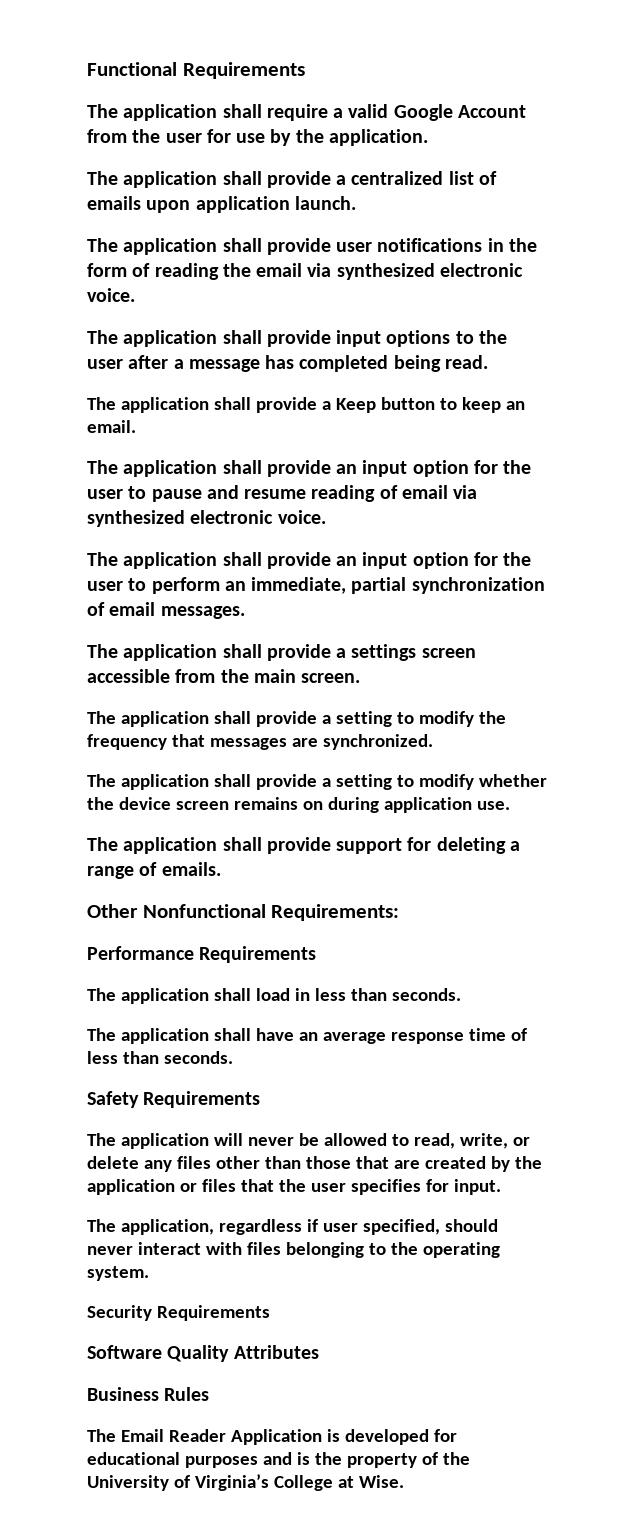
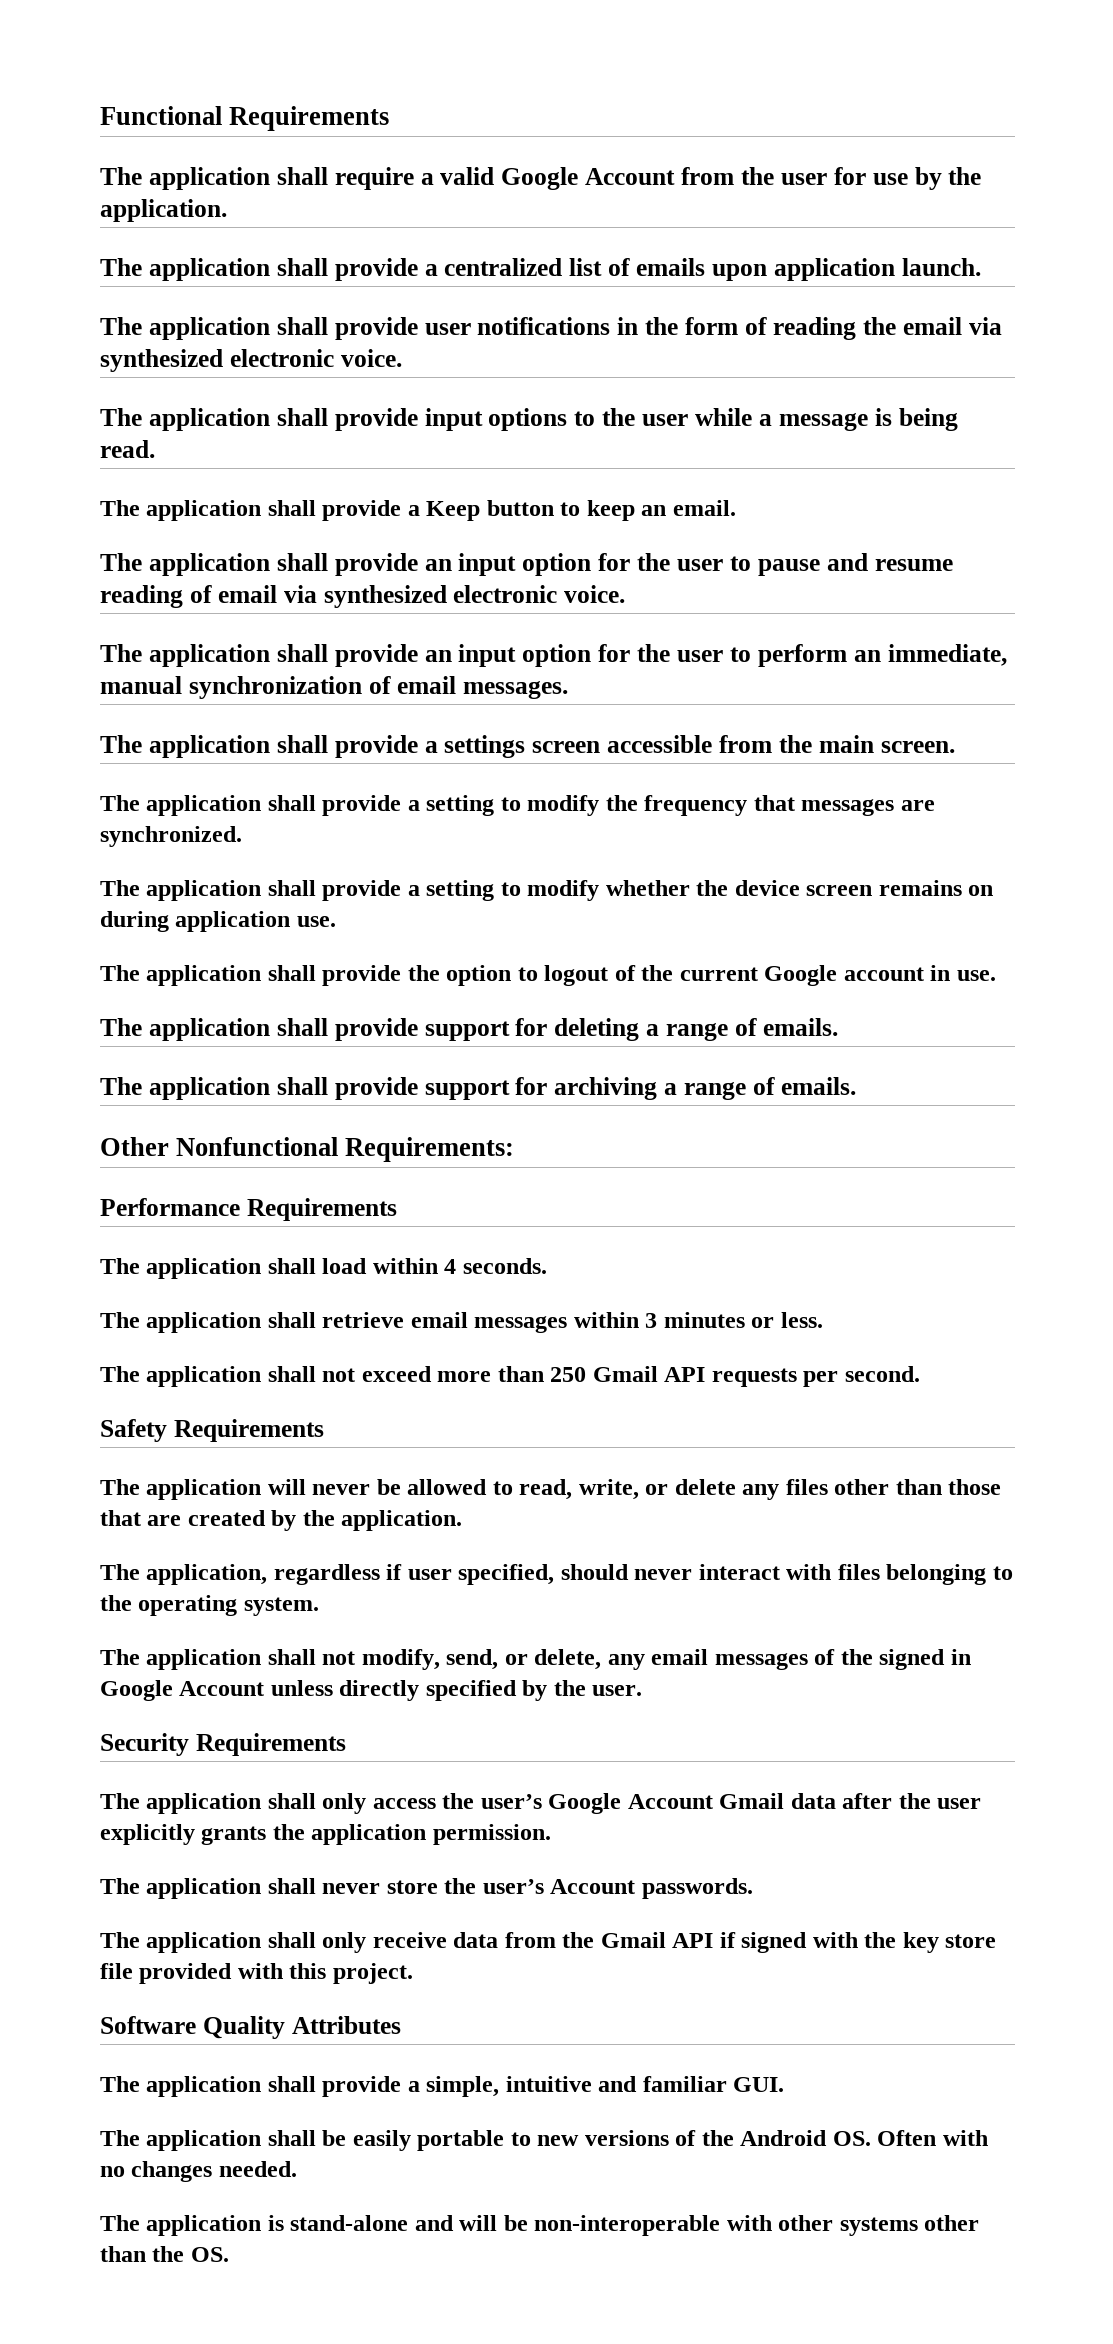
[128,355,169,369] after -> [694,408,752,426] while
[265,355,389,372] has completed -> [874,408,892,426] is
[351,577,407,594] partial -> [100,676,182,694] manual
(510, 805) none -> [100,965,996,986] // The application shall provide the option to logout of the current Google account in use.
(221, 869) none -> [100,1077,856,1100] // The application shall provide support for archiving a range of emails.
[294,988,387,1001] in less than -> [372,1258,457,1274] within 4
[255,1028,527,1044] [87,1051,233,1064] have an average response time of less than seconds. -> [322,1312,823,1333] [100,1366,920,1387] retrieve email messages within 3 minutes or less. // The application shall not exceed more than 250 Gmail API requests per second.
[87,1179,501,1195] application or files that the user specifies for input. -> [341,1510,463,1531] application.
[87,1305,270,1321] [87,1345,319,1362] [87,1387,210,1401] [87,1429,457,1445] [87,1452,470,1468] [87,1474,404,1491] Security Requirements // Software Quality Attributes // Business Rules // The Email Reader Application is developed for educational purposes and is the property of the University of Virginia’s College at Wise. -> [100,1649,971,1670] [100,1680,643,1701] [100,1733,346,1756] [100,1793,982,1814] [100,1824,551,1845] [100,1878,753,1899] [100,1932,997,1953] [100,1963,413,1984] [100,2016,401,2039] [100,2076,785,2097] [100,2130,988,2151] [100,2161,297,2182] [100,2215,980,2236] [100,2246,229,2262] The application shall not modify, send, or delete, any email messages of the signed in Google Account unless directly specified by the user. // Security Requirements // The application shall only access the user’s Google Account Gmail data after the user explicitly grants the application permission. // The application shall never store the user’s Account passwords. // The application shall only receive data from the Gmail API if signed with the key store file provided with this project. // Software Quality Attributes // The application shall provide a simple, intuitive and familiar GUI. // The application shall be easily portable to new versions of the Android OS. Often with no changes needed. // The application is stand-alone and will be non-interoperable with other systems other than the OS.

